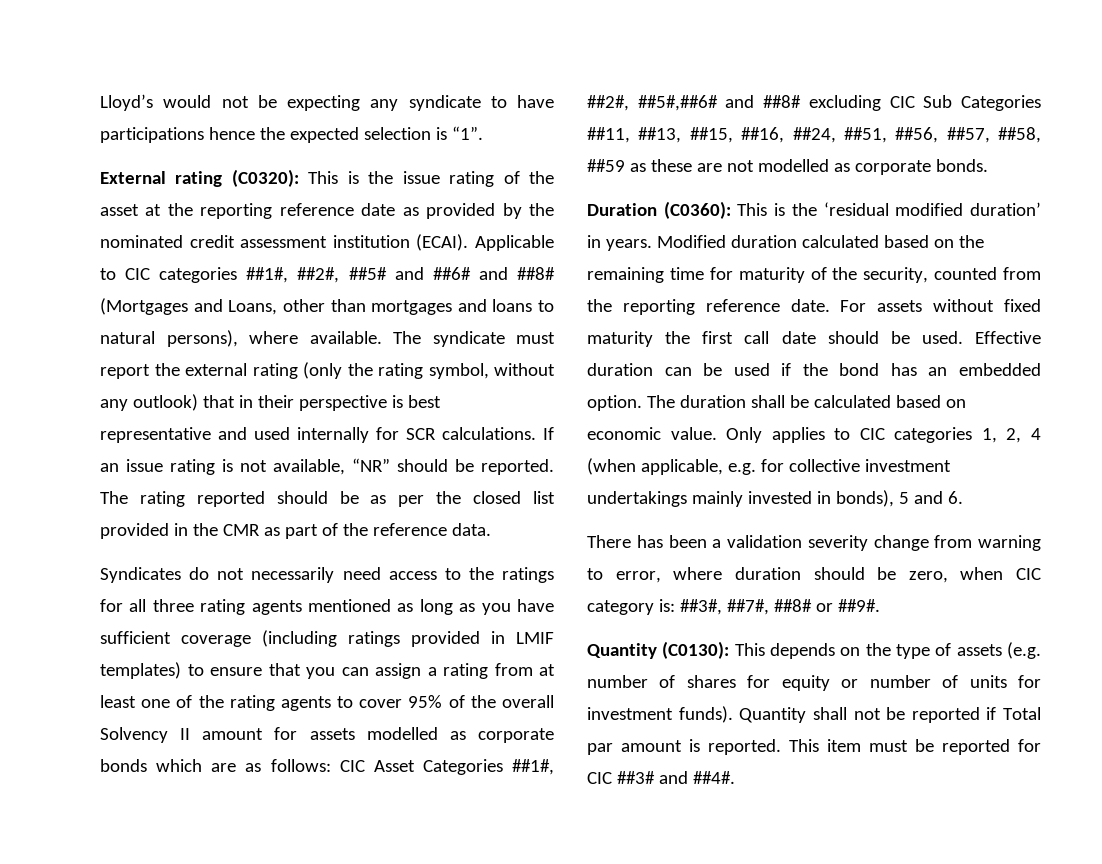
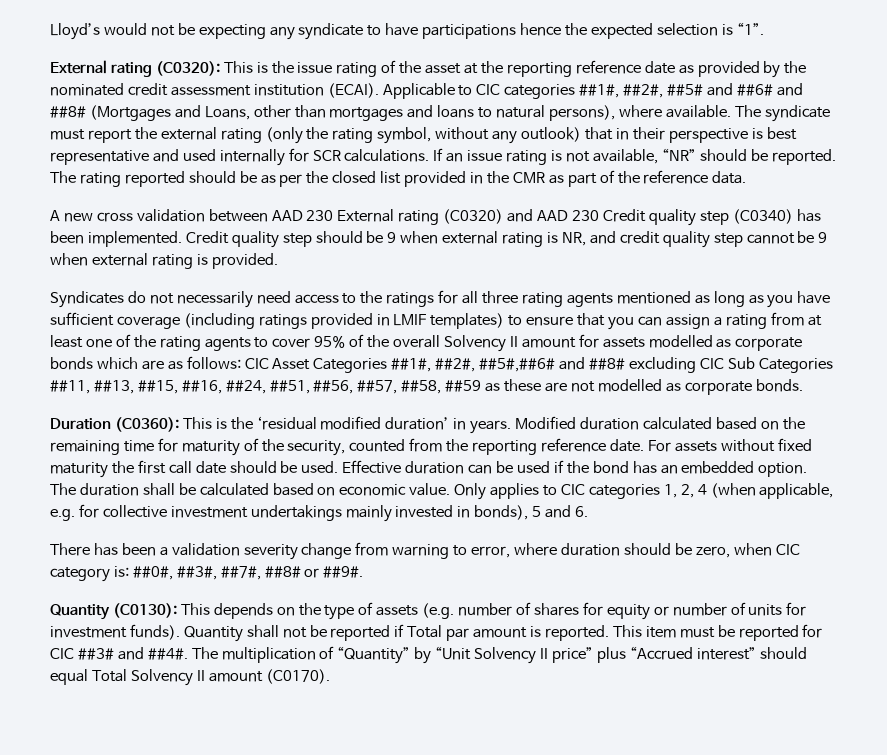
(491, 529) none -> [50,209,821,226] [50,231,828,248] [50,253,278,269] // A new cross validation between AAD 230 External rating (C0320) and AAD 230 Credit quality step (C0340) has been implemented. Credit quality step should be 9 when external rating is NR, and credit quality step cannot be 9 when external rating is provided.
(675, 605) none -> [132,566,173,580] ##0#,
(735, 777) none -> [191,646,807,664] [50,669,330,686] The multiplication of “Quantity” by “Unit Solvency II price” plus “Accrued interest” should equal Total Solvency II amount (C0170).

